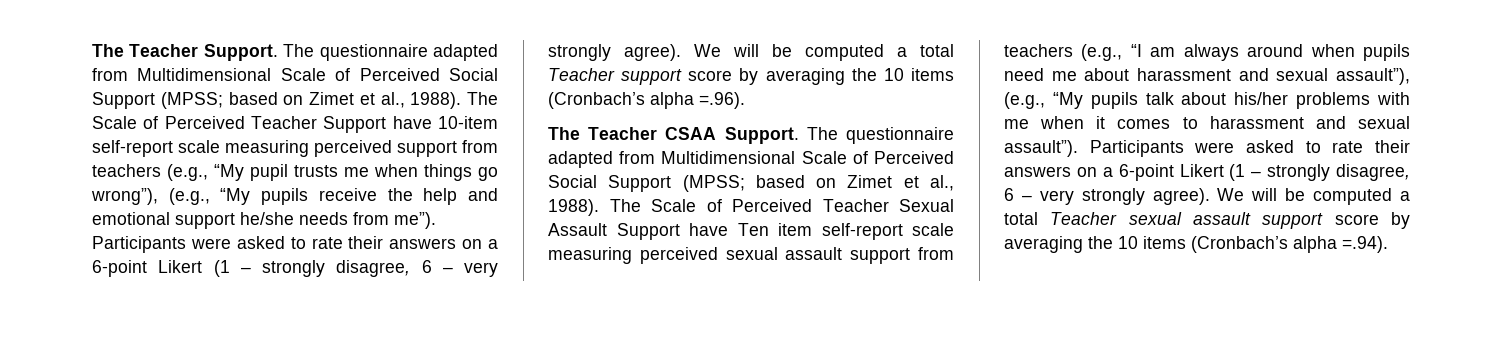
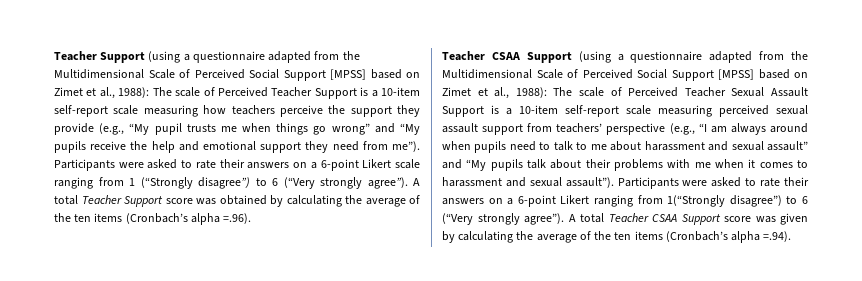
[92,44,498,61] [92,68,498,81] [92,92,498,109] [92,116,137,129] The Teacher Support. The questionnaire adapted from Multidimensional Scale of Perceived Social Support (MPSS; based on Zimet et al., 1988). The Scale -> [54,51,360,63] [54,69,420,81] [54,87,201,99] Teacher Support (using a questionnaire adapted from the Multidimensional Scale of Perceived Social Support [MPSS] based on Zimet et al., 1988): The scale
[392,116,498,129] [92,140,498,157] [92,164,161,177] have 10-item self-report scale measuring perceived support from teachers -> [360,87,421,97] [54,105,420,117] [54,123,94,135] is a 10-item self-report scale measuring how teachers perceive the support they provide
[91,188,210,205] wrong”), (e.g., -> [331,123,395,135] wrong” and
[240,212,348,225] he/she needs -> [305,141,359,153] they need
[213,260,498,277] [548,44,954,61] [548,68,904,85] (1 – strongly disagree, 6 – very strongly agree). We will be computed a total Teacher support score by averaging the 10 -> [395,159,420,169] [54,177,420,189] [54,195,420,207] [54,213,92,222] scale ranging from 1 (“Strongly disagree”) to 6 (“Very strongly agree”). A total Teacher Support score was obtained by calculating the average of the ten
[548,127,954,144] [548,151,954,168] [548,175,954,192] [548,199,696,216] The Teacher CSAA Support. The questionnaire adapted from Multidimensional Scale of Perceived Social Support (MPSS; based on Zimet et al., 1988). The Scale -> [442,51,808,63] [442,69,808,81] [442,87,604,99] Teacher CSAA Support (using a questionnaire adapted from the Multidimensional Scale of Perceived Social Support [MPSS] based on Zimet et al., 1988): The scale
[689,223,812,236] have Ten item -> [491,105,558,115] is a 10-item
[1004,44,1073,57] teachers -> [556,123,666,135] teachers’ perspective
(1044, 74) none -> [539,141,588,151] to talk to
[1336,68,1410,85] [1004,92,1045,109] assault”), (e.g., -> [766,141,808,151] [442,159,462,169] assault” and
[1234,92,1289,105] his/her -> [585,159,611,168] their
[1229,164,1410,181] [1004,188,1410,205] [1004,212,1410,229] [1004,236,1138,253] (1 – strongly disagree, 6 – very strongly agree). We will be computed a total Teacher sexual assault support score by averaging the 10 -> [594,195,808,207] [442,213,808,225] [442,231,632,243] ranging from 1(“Strongly disagree”) to 6 (“Very strongly agree”). A total Teacher CSAA Support score was given by calculating the average of the ten

